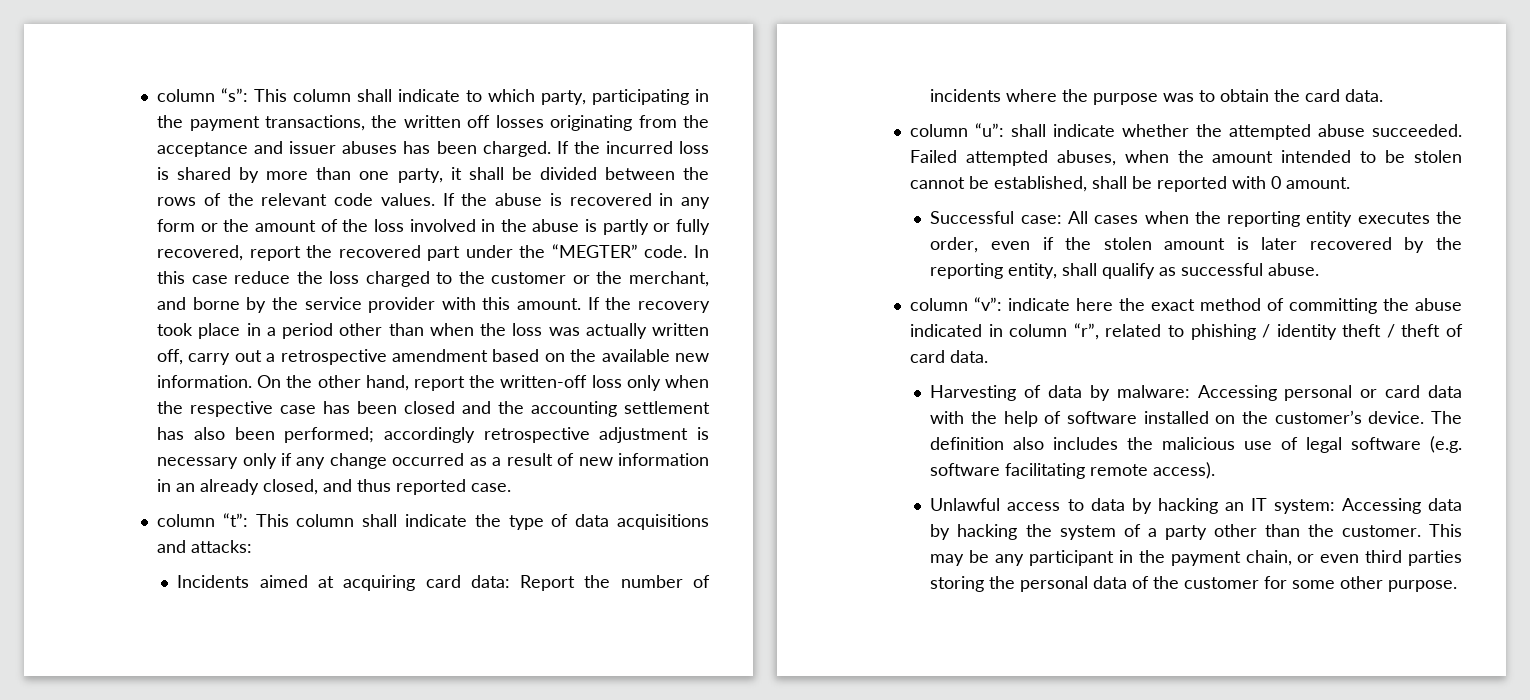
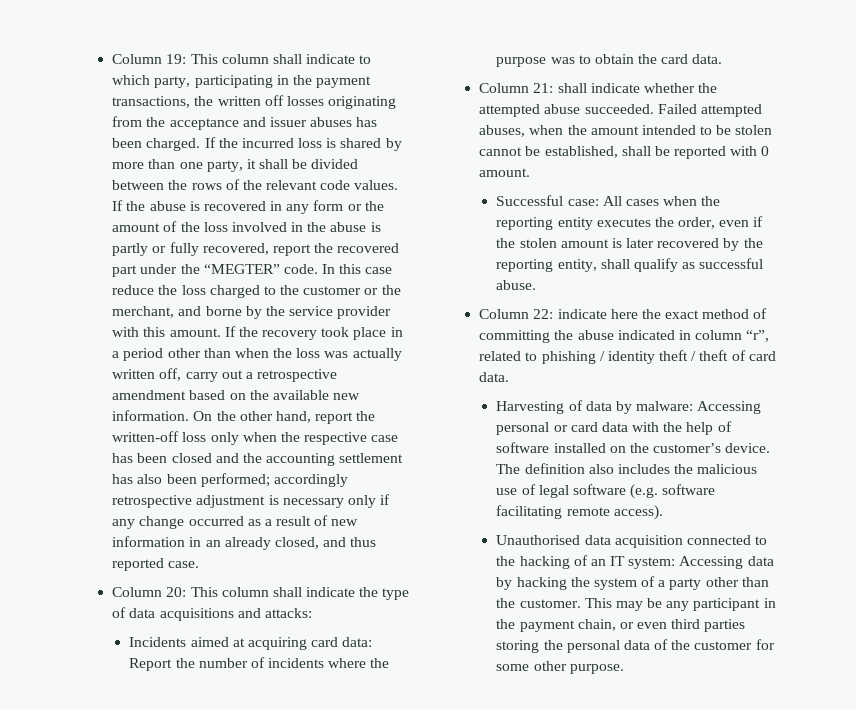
[157,88,249,102] column “s”: -> [112,54,187,64] Column 19:
[157,513,248,527] column “t”: -> [112,587,187,597] Column 20:
[910,123,1005,137] column “u”: -> [479,83,554,93] Column 21:
[910,297,1003,311] column “v”: -> [479,309,554,319] Column 22:
[930,498,1218,514] Unlawful access to data by hacking -> [496,535,768,548] [496,555,588,569] Unauthorised data acquisition connected to the hacking of

